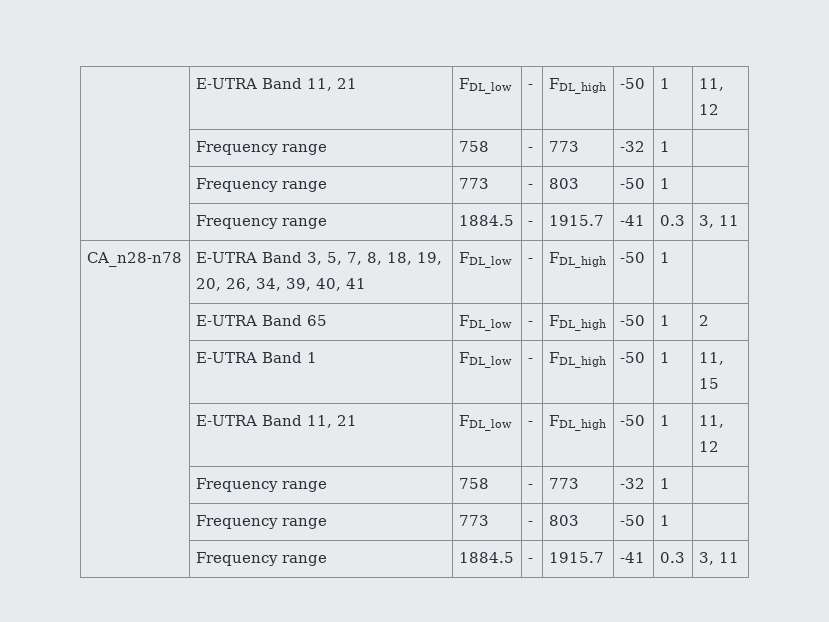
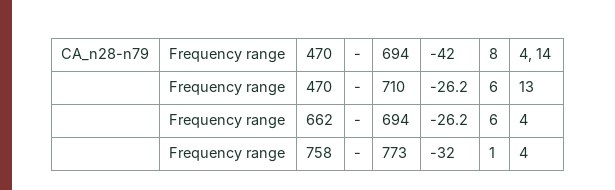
[195,78,357,91] [458,78,512,94] [527,84,533,89] [548,78,606,94] [619,78,645,89] [659,78,670,89] [698,78,724,91] [698,104,719,115] [195,141,327,155] [458,141,489,152] [527,147,533,152] [548,141,579,152] [619,141,645,152] [659,141,670,152] [195,178,327,192] [458,178,489,189] [527,184,533,189] [548,178,579,189] [619,178,645,189] [659,178,670,189] [195,215,327,229] [458,215,514,226] [527,221,533,226] [548,215,604,226] [619,215,645,226] [659,215,685,226] [698,215,739,228] [86,252,182,267] [195,252,442,265] [195,278,366,291] [458,252,512,268] [527,258,533,263] [548,252,606,268] [619,252,645,263] [659,252,670,263] [195,315,327,326] [458,315,512,331] [527,321,533,326] [548,315,606,331] [619,315,645,326] [659,315,670,326] [698,315,709,326] [195,352,317,363] [458,352,512,368] [527,358,533,363] [548,352,606,368] [619,352,645,363] [659,352,670,363] [698,352,724,365] [698,378,719,389] [195,415,357,428] [458,415,512,431] [527,421,533,426] [548,415,606,431] [619,415,645,426] [659,415,670,426] [698,415,724,428] [698,441,719,452] [195,478,327,492] [458,478,489,489] [527,484,533,489] [548,478,579,489] [619,478,645,489] [659,478,670,489] [195,515,327,529] [458,515,489,526] [527,521,533,526] [548,515,579,526] [619,515,645,526] [659,515,670,526] [195,552,327,566] [458,552,514,563] [527,558,533,563] [548,552,604,563] [619,552,645,563] [659,552,685,563] [698,552,739,565] | E-UTRA Band 11, 21 | FDL_low | - | FDL_high | -50 | 1 | 11, 12 // | Frequency range | 758 | - | 773 | -32 | 1 | // | Frequency range | 773 | - | 803 | -50 | 1 | // | Frequency range | 1884.5 | - | 1915.7 | -41 | 0.3 | 3, 11 // CA_n28-n78 | E-UTRA Band 3, 5, 7, 8, 18, 19, 20, 26, 34, 39, 40, 41 | FDL_low | - | FDL_high | -50 | 1 | // | E-UTRA Band 65 | FDL_low | - | FDL_high | -50 | 1 | 2 // | E-UTRA Band 1 | FDL_low | - | FDL_high | -50 | 1 | 11, 15 // | E-UTRA Band 11, 21 | FDL_low | - | FDL_high | -50 | 1 | 11, 12 // | Frequency range | 758 | - | 773 | -32 | 1 | // | Frequency range | 773 | - | 803 | -50 | 1 | // | Frequency range | 1884.5 | - | 1915.7 | -41 | 0.3 | 3, 11 -> [60,47,149,61] [168,48,285,63] [305,48,332,59] [353,53,361,59] [381,47,409,59] [429,48,455,59] [488,48,498,59] [518,48,551,62] [168,81,285,96] [305,81,332,92] [353,86,361,92] [381,81,405,92] [429,81,468,92] [488,81,498,92] [518,81,534,92] [168,114,285,129] [305,114,333,125] [353,119,361,125] [381,113,409,125] [429,114,468,125] [488,114,498,125] [518,114,528,125] [168,147,285,162] [305,147,332,158] [353,152,361,158] [381,147,407,158] [429,147,455,158] [488,147,495,158] [518,147,528,158] CA_n28-n79 | Frequency range | 470 | - | 694 | -42 | 8 | 4, 14 // | Frequency range | 470 | - | 710 | -26.2 | 6 | 13 // | Frequency range | 662 | - | 694 | -26.2 | 6 | 4 // | Frequency range | 758 | - | 773 | -32 | 1 | 4

